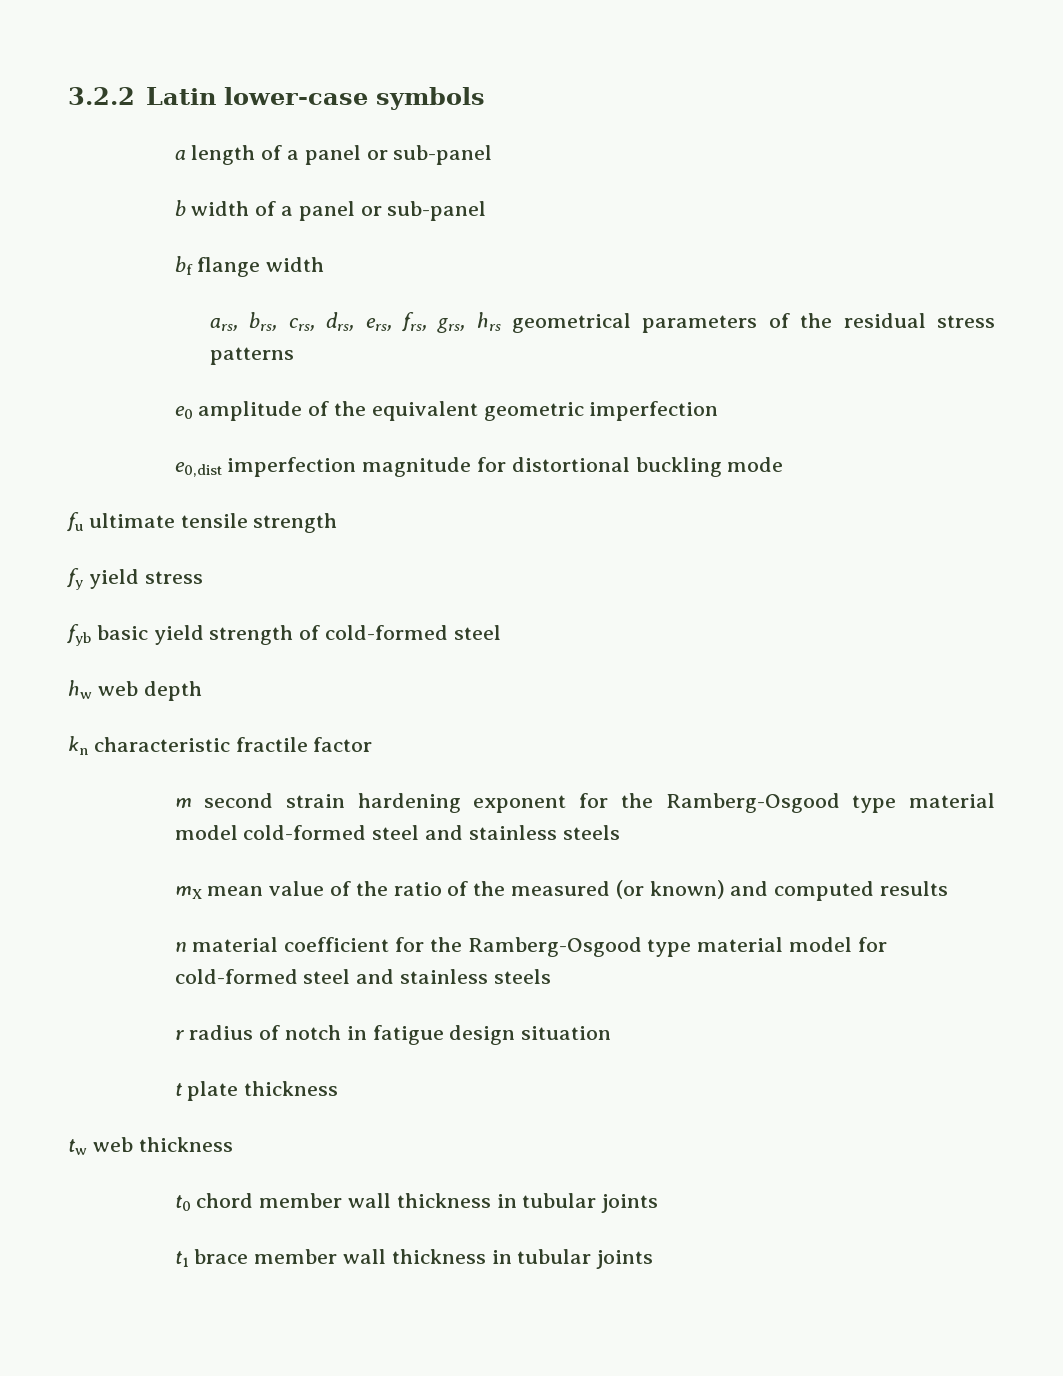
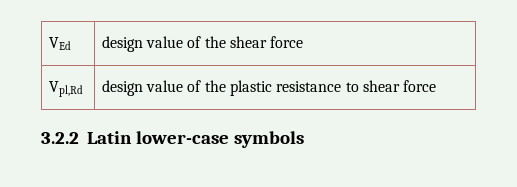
[68,87,485,110] [174,145,493,165] [174,200,487,221] [174,256,325,277] [209,312,996,333] [209,347,294,365] [174,401,719,421] [174,457,784,477] [67,512,338,533] [67,568,203,590] [67,624,501,646] [68,680,202,701] [68,736,373,755] [174,793,996,813] [174,825,620,840] [174,880,948,901] [174,937,887,957] [174,969,551,984] [174,1025,612,1045] [174,1081,339,1101] [68,1137,233,1155] [174,1193,659,1213] [174,1249,654,1269] 3.2.2 Latin lower-case symbols // a length of a panel or sub-panel // b width of a panel or sub-panel // bf flange width // ars, brs, crs, drs, ers, frs, grs, hrs geometrical parameters of the residual stress patterns // e0 amplitude of the equivalent geometric imperfection // e0,dist imperfection magnitude for distortional buckling mode // fu ultimate tensile strength // fy yield stress // fyb basic yield strength of cold-formed steel // hw web depth // kn characteristic fractile factor // m second strain hardening exponent for the Ramberg-Osgood type material model cold-formed steel and stainless steels // mX mean value of the ratio of the measured (or known) and computed results // n material coefficient for the Ramberg-Osgood type material model for cold-formed steel and stainless steels // r radius of notch in fatigue design situation // t plate thickness // tw web thickness // t0 chord member wall thickness in tubular joints // t1 brace member wall thickness in tubular joints -> [48,37,71,50] [101,36,304,52] [48,81,83,97] [101,80,437,96] [41,131,304,148] VEd | design value of the shear force // Vpl,Rd | design value of the plastic resistance to shear force // 3.2.2 Latin lower-case symbols

